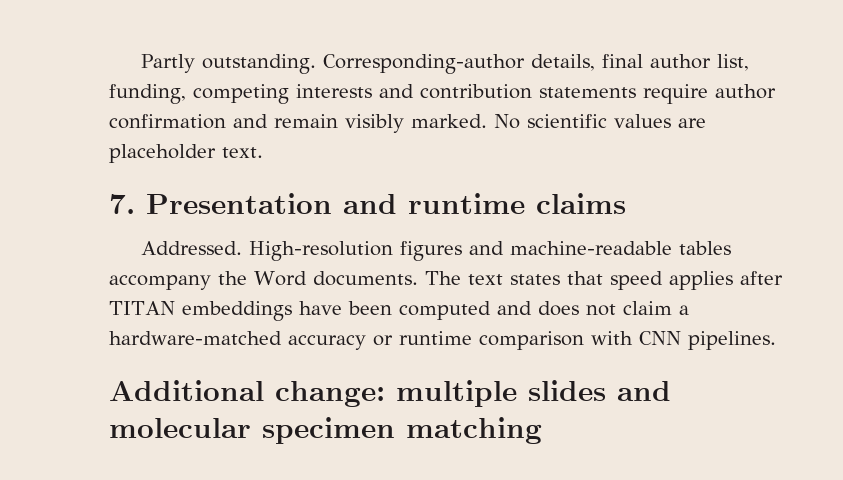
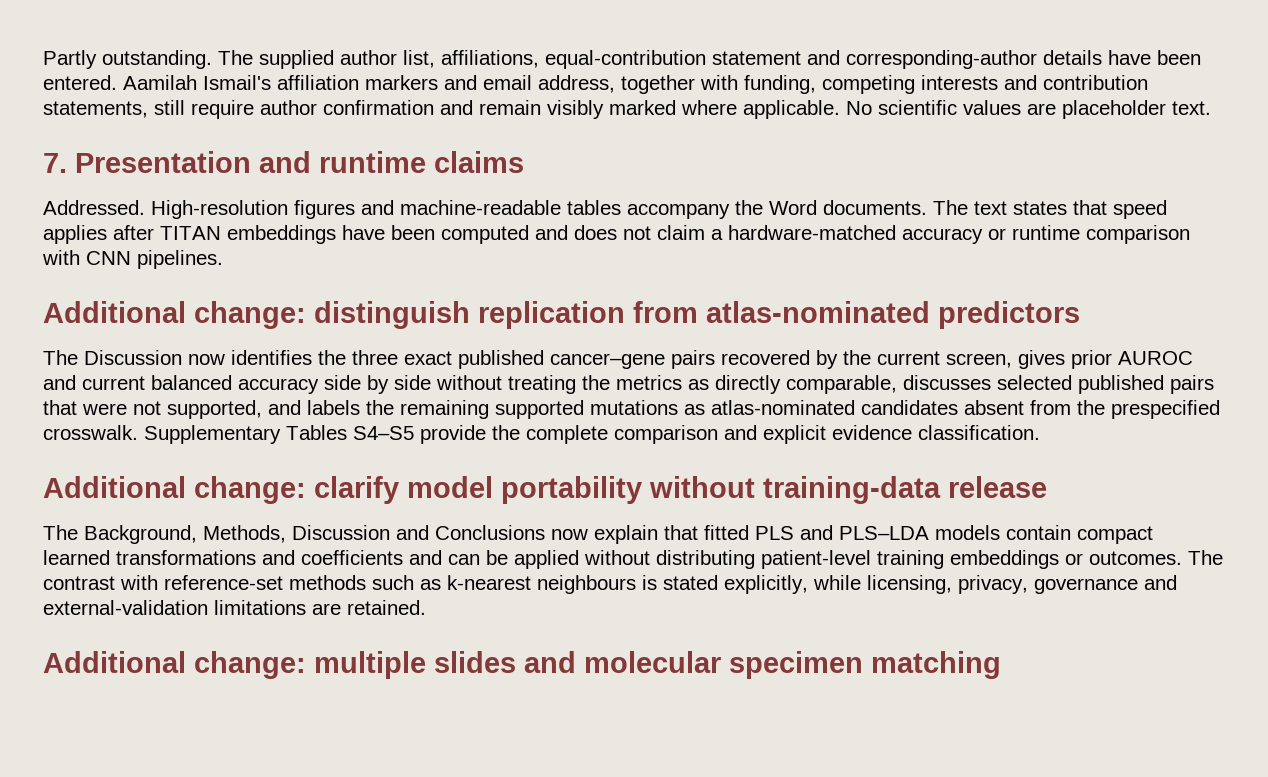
[323,54,750,74] Corresponding-author details, final author list, -> [218,50,1201,69] [43,75,738,94] The supplied author list, affiliations, equal-contribution statement and corresponding-author details have been entered. Aamilah Ismail's affiliation markers and email address, together with
[539,87,636,98] statements -> [43,100,185,118] statements, still
[411,114,487,128] marked. -> [609,100,840,119] marked where applicable.
(776, 340) none -> [43,301,1080,329] [43,350,1193,369] [43,375,1214,394] [43,400,1220,419] [43,425,1040,444] [43,476,1047,504] [43,525,1153,544] [43,550,1223,569] [43,575,1177,594] [43,600,426,615] // Additional change: distinguish replication from atlas-nominated predictors // The Discussion now identifies the three exact published cancer–gene pairs recovered by the current screen, gives prior AUROC and current balanced accuracy side by side without treating the metrics as directly comparable, discusses selected published pairs that were not supported, and labels the remaining supported mutations as atlas-nominated candidates absent from the prespecified crosswalk. Supplementary Tables S4–S5 provide the complete comparison and explicit evidence classification. // Additional change: clarify model portability without training-data release // The Background, Methods, Discussion and Conclusions now explain that fitted PLS and PLS–LDA models contain compact learned transformations and coefficients and can be applied without distributing patient-level training embeddings or outcomes. The contrast with reference-set methods such as k-nearest neighbours is stated explicitly, while licensing, privacy, governance and external-validation limitations are retained.

